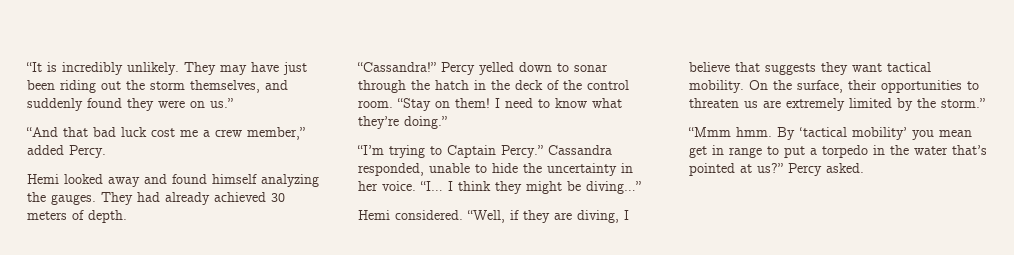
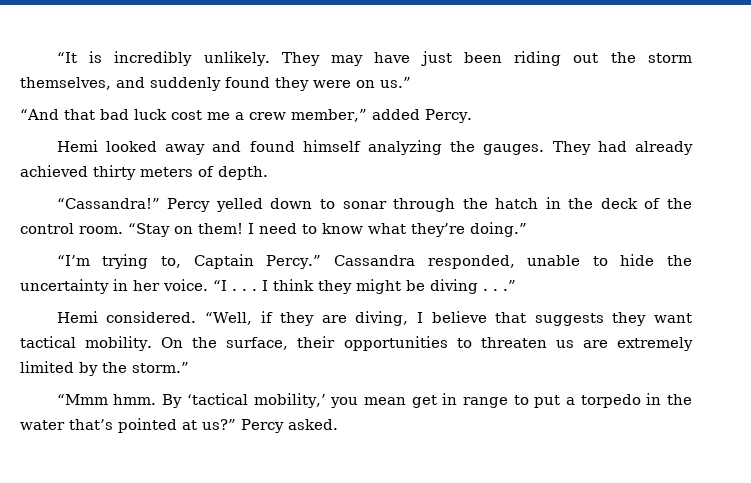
[271,193,285,202] 30 -> [93,165,136,180] thirty
[430,146,442,155] to -> [161,256,182,268] to,
[420,181,443,191] “I… -> [213,280,257,291] “I . . .
[586,181,641,194] diving…” -> [430,279,516,294] diving . . .”
[852,127,907,140] mobility’ -> [253,393,326,408] mobility,’

